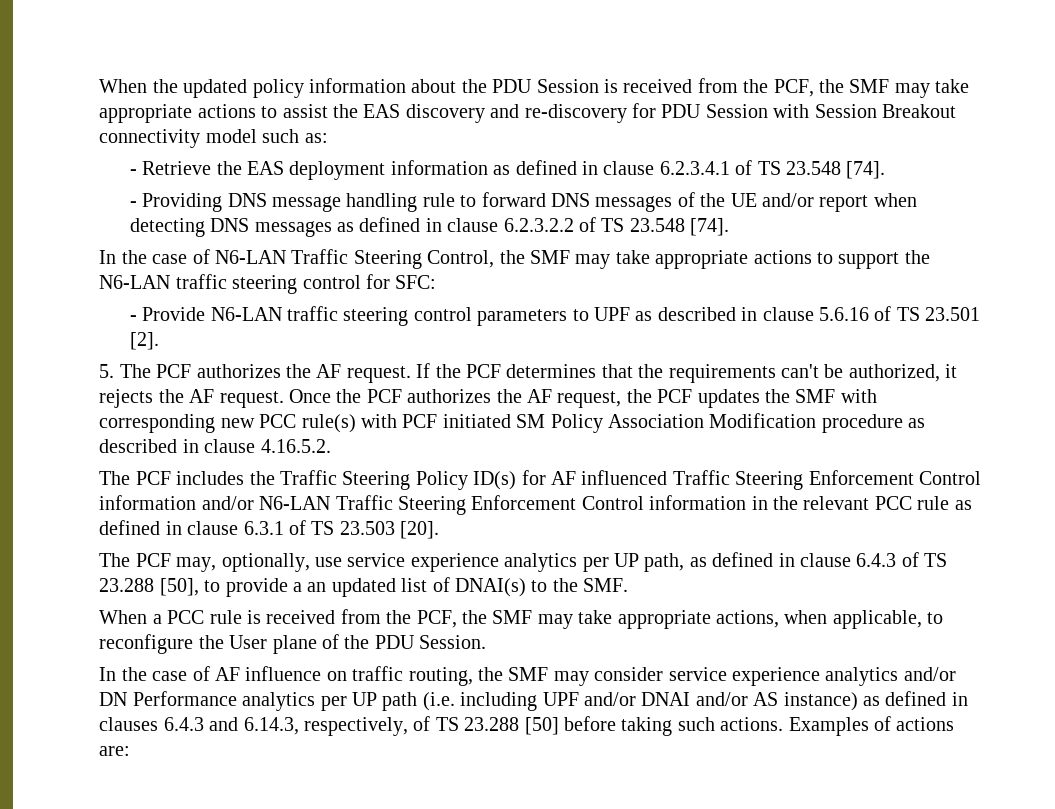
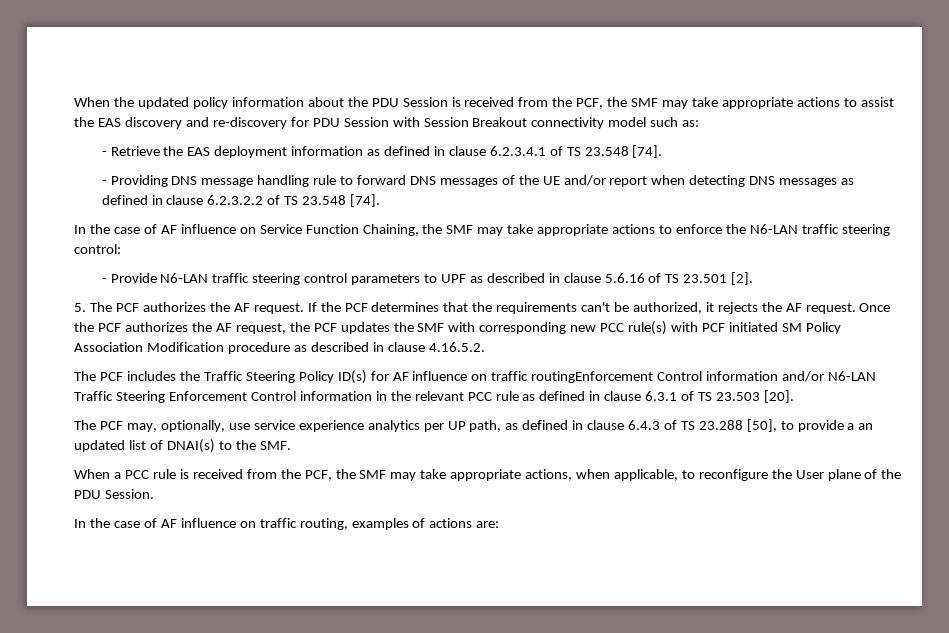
[215,249,900,269] N6-LAN Traffic Steering Control, the SMF may take appropriate actions to support -> [160,224,722,236] AF influence on Service Function Chaining, the SMF may take appropriate actions to enforce
[302,274,437,289] control for SFC: -> [74,244,122,254] control:
[581,470,914,490] influenced Traffic Steering Enforcement -> [412,371,654,383] influence on traffic routingEnforcement
[478,667,956,686] [99,691,968,711] [99,716,869,736] the SMF may consider service experience analytics and/or DN Performance analytics per UP path (i.e. including UPF and/or DNAI and/or AS instance) as defined in clauses 6.4.3 and 6.14.3, respectively, of TS 23.288 [50] before taking such actions. Examples -> [351,518,409,530] examples

